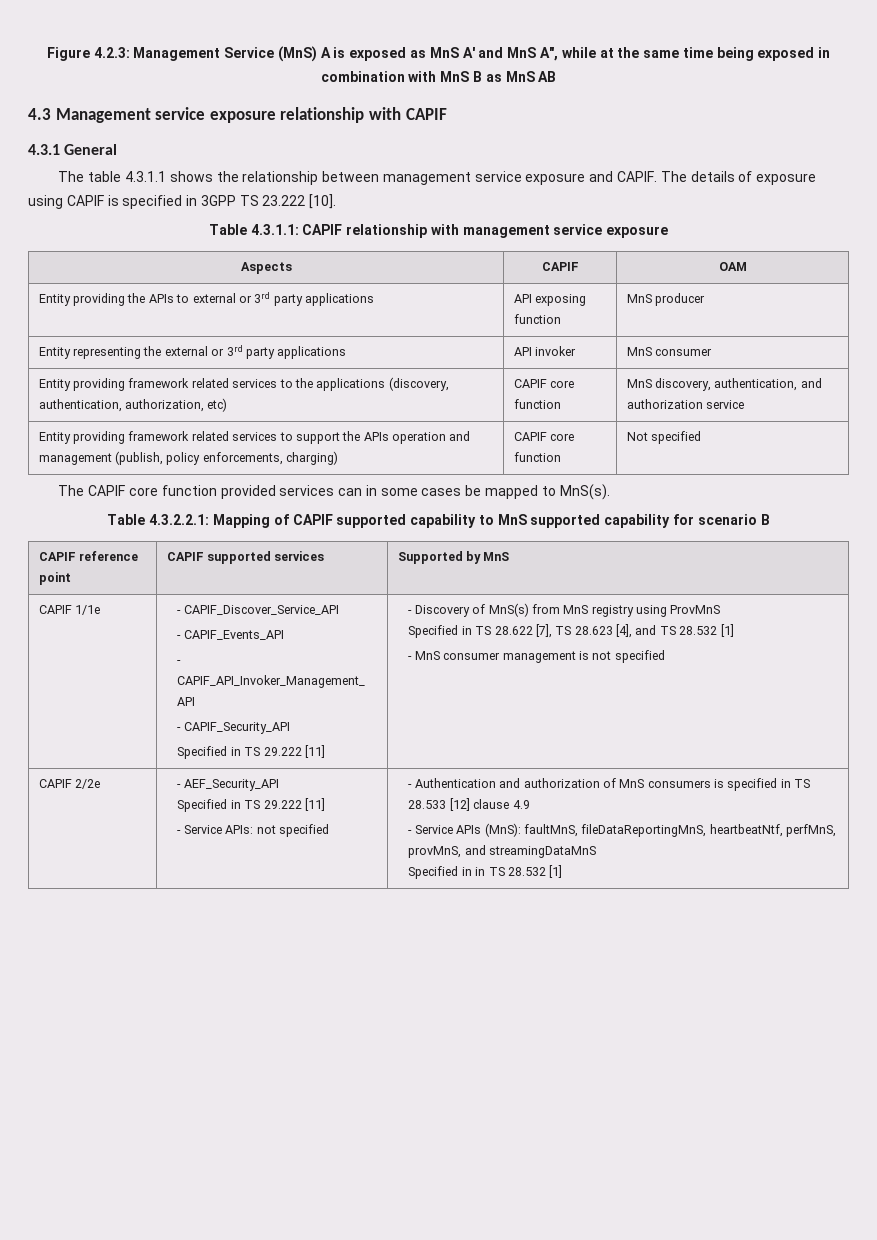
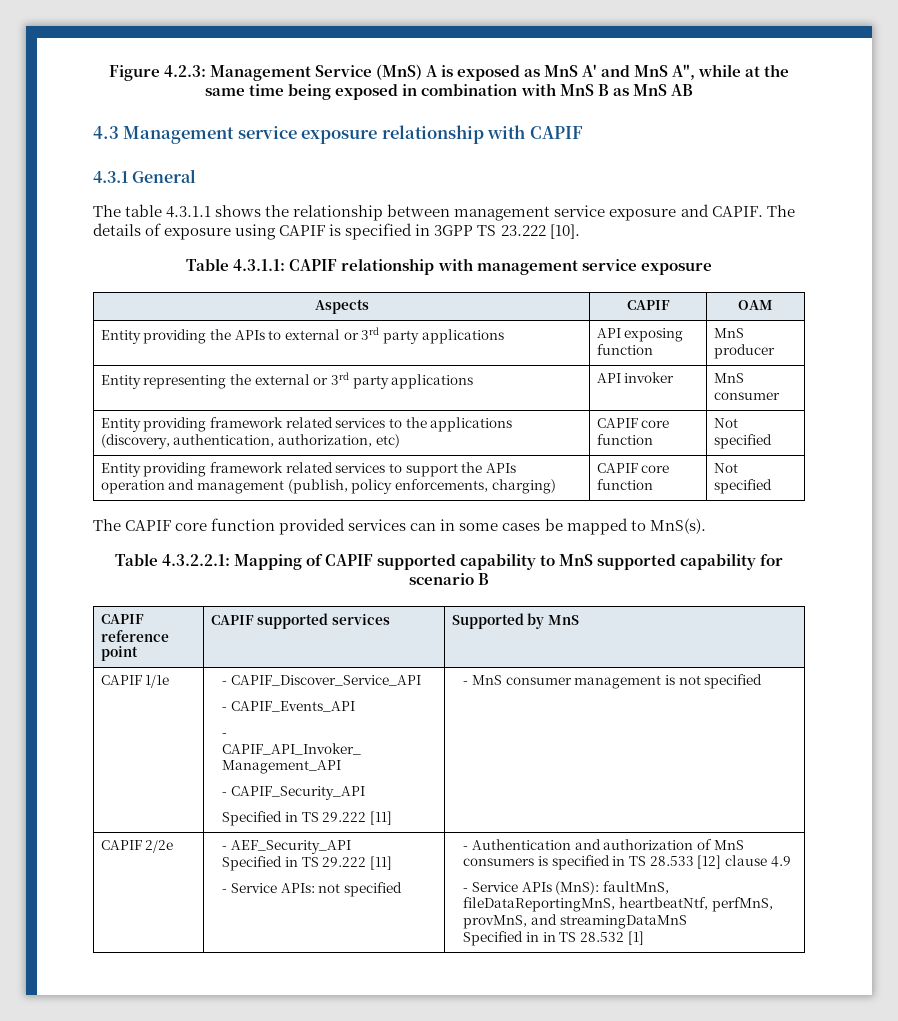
[626,378,822,391] [626,399,745,409] MnS discovery, authentication, and authorization service -> [713,418,738,428] [713,434,772,449] Not specified
[414,603,721,617] [408,624,734,638] [408,656,413,660] Discovery of MnS(s) from MnS registry using ProvMnS // Specified in TS 28.622 [7], TS 28.623 [4], and TS 28.532 [1] // - -> (469, 683) none

